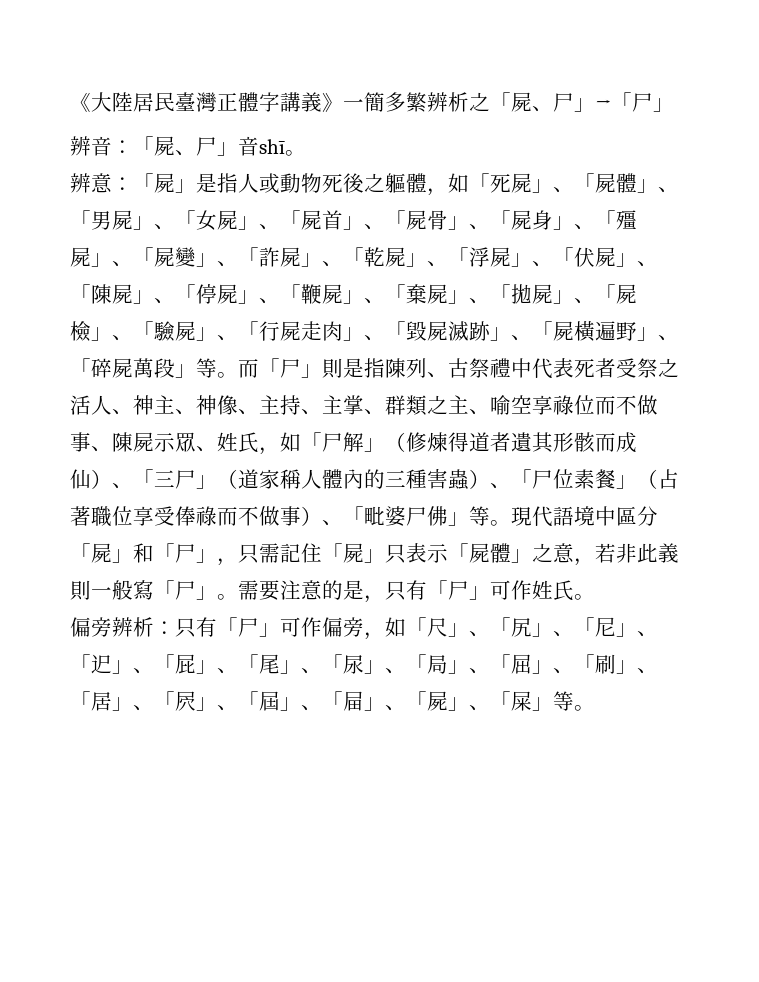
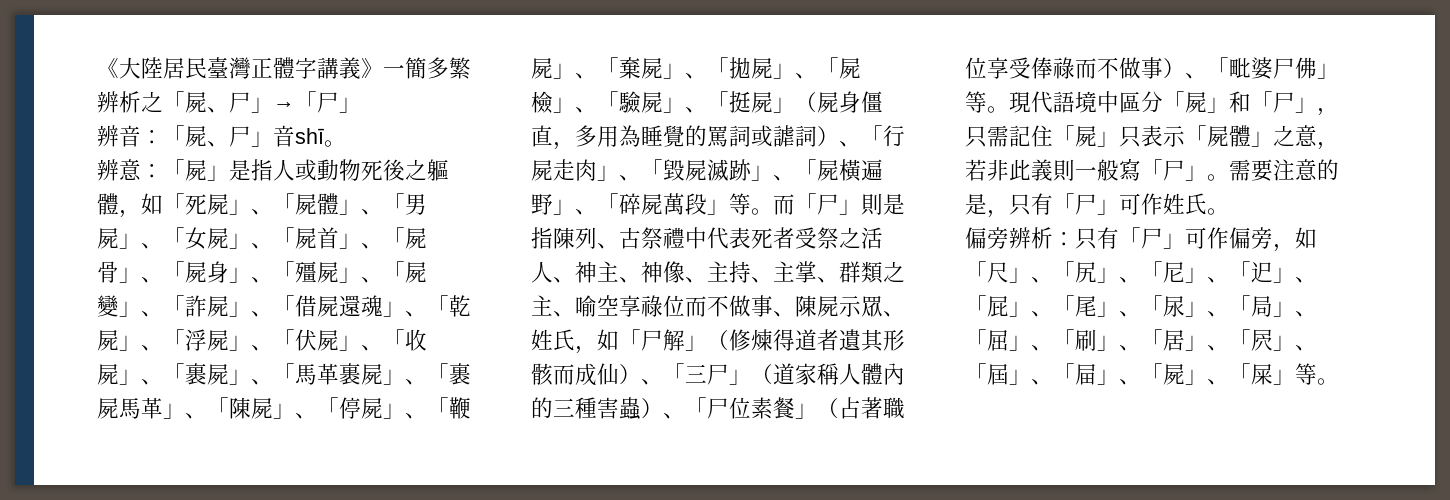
(364, 256) none -> [295,295,449,317] 借屍還魂」、「
(91, 293) none -> [405,329,427,351] [97,363,472,385] [97,397,229,419] 收屍」、「裹屍」、「馬革裹屍」、「裹屍馬革」、「
(259, 330) none -> [729,91,883,113] [531,125,883,150] 挺屍」（屍身僵直，多用為睡覺的罵詞或謔詞）、「

